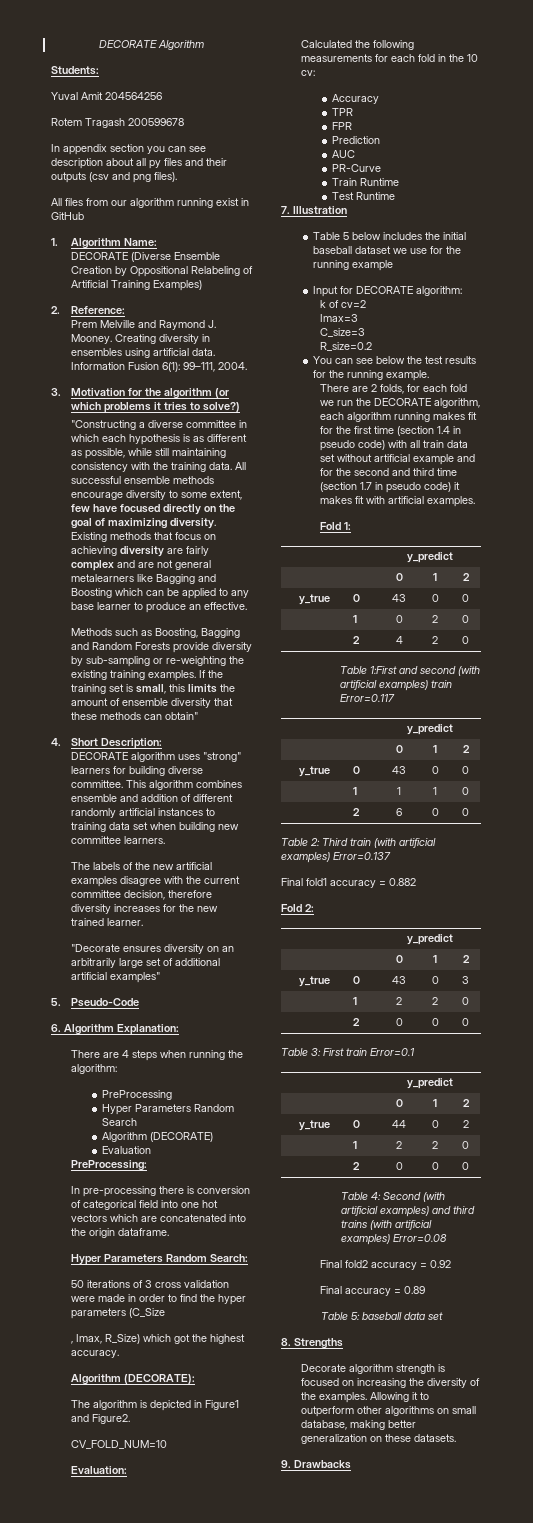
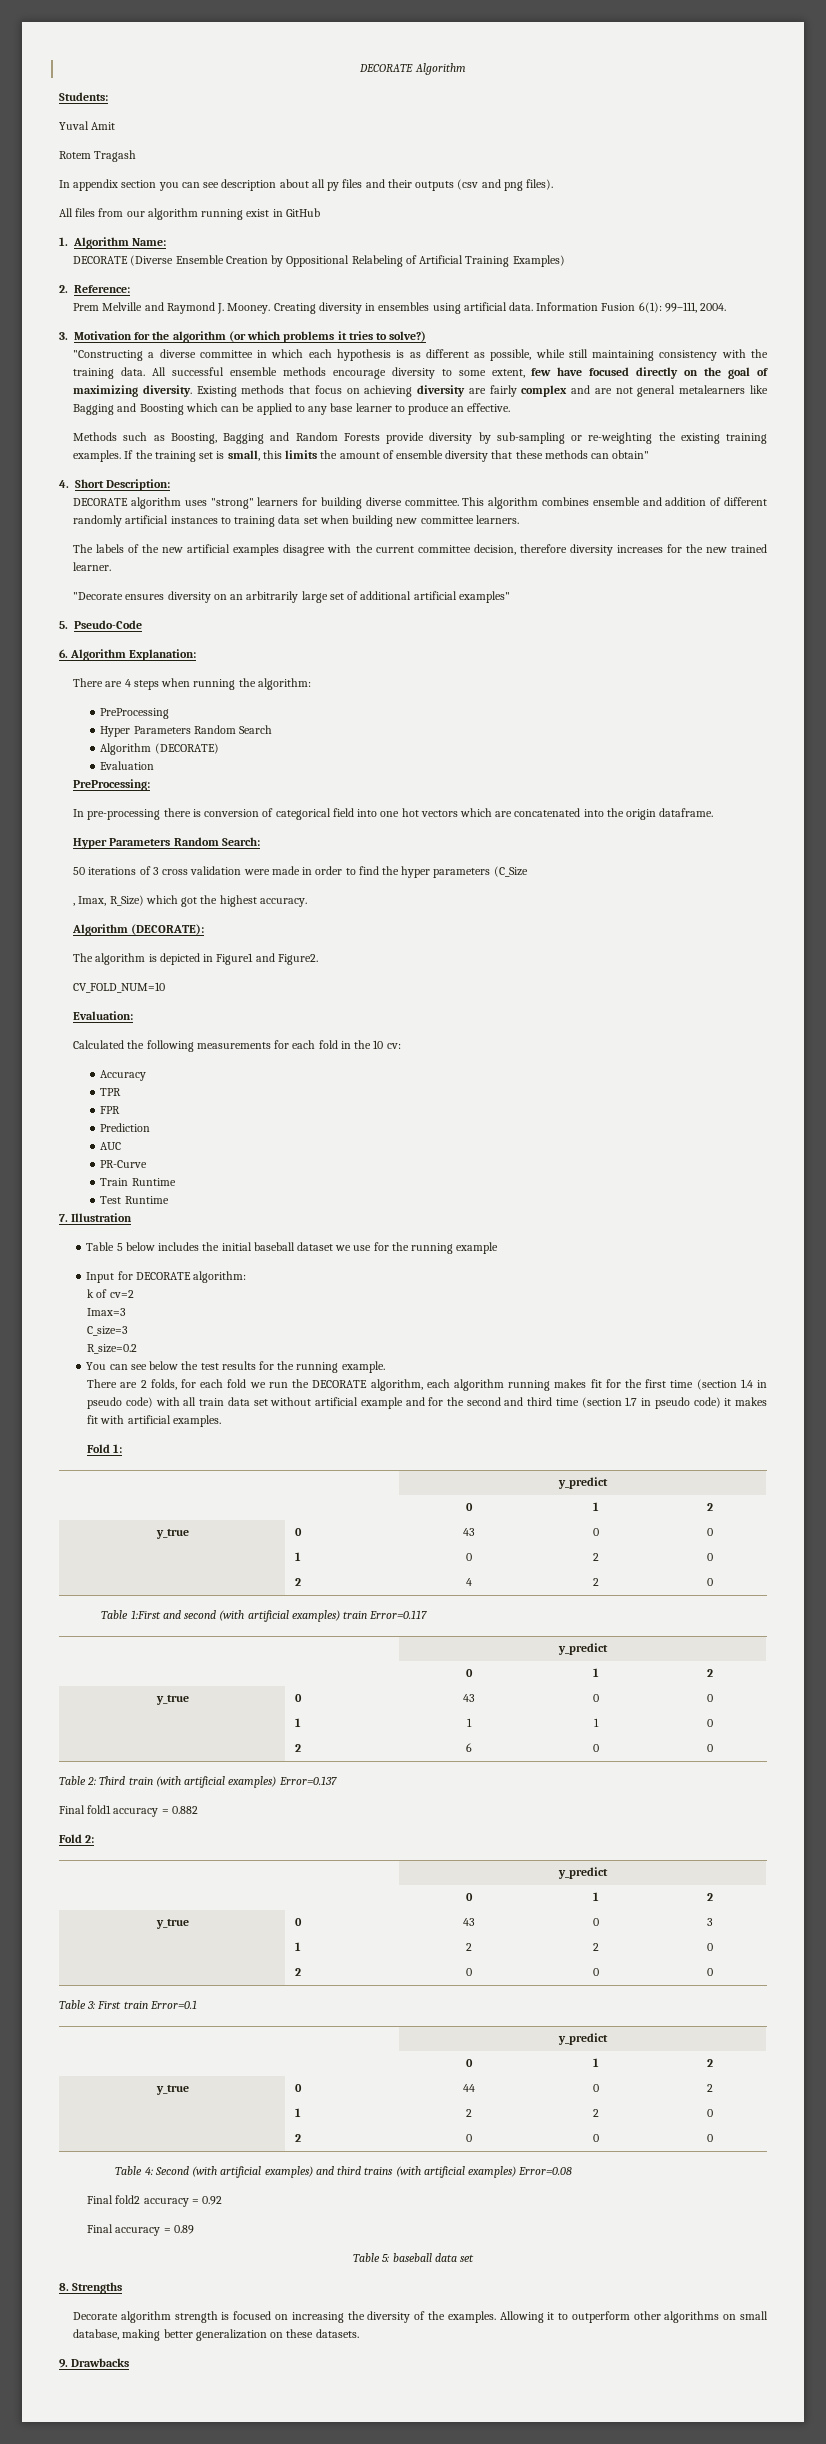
[105,92,162,100] 204564256 -> (116, 126) none
[128,118,184,126] 200599678 -> (137, 156) none

